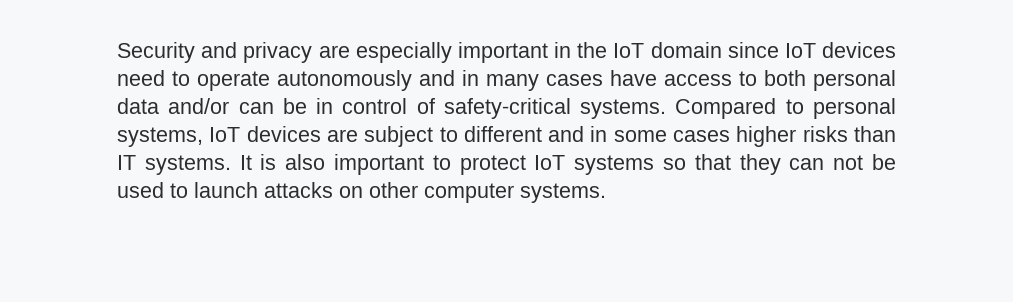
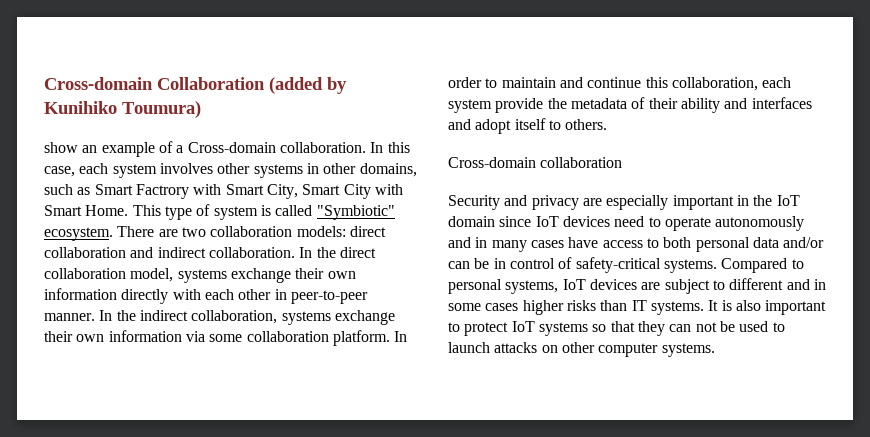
(117, 52) none -> [44,77,347,94] [44,101,201,118] [44,141,410,157] [44,163,417,178] [44,184,403,199] [44,204,395,220] [44,226,386,241] [44,247,376,258] [44,268,356,283] [44,288,368,304] [44,310,395,325] [44,330,408,346] [448,77,792,91] [448,97,812,113] [448,118,608,134] [448,157,623,168] Cross-domain Collaboration (added by Kunihiko Toumura) // show an example of a Cross-domain collaboration. In this case, each system involves other systems in other domains, such as Smart Factrory with Smart City, Smart City with Smart Home. This type of system is called "Symbiotic" ecosystem. There are two collaboration models: direct collaboration and indirect collaboration. In the direct collaboration model, systems exchange their own information directly with each other in peer-to-peer manner. In the indirect collaboration, systems exchange their own information via some collaboration platform. In order to maintain and continue this collaboration, each system provide the metadata of their ability and interfaces and adopt itself to others. // Cross-domain collaboration //

